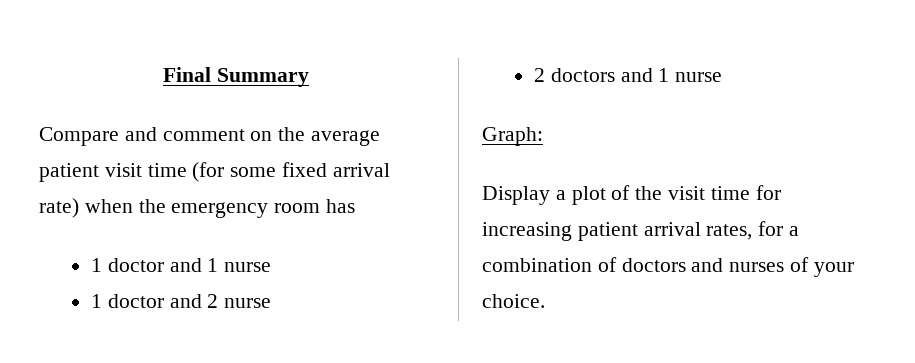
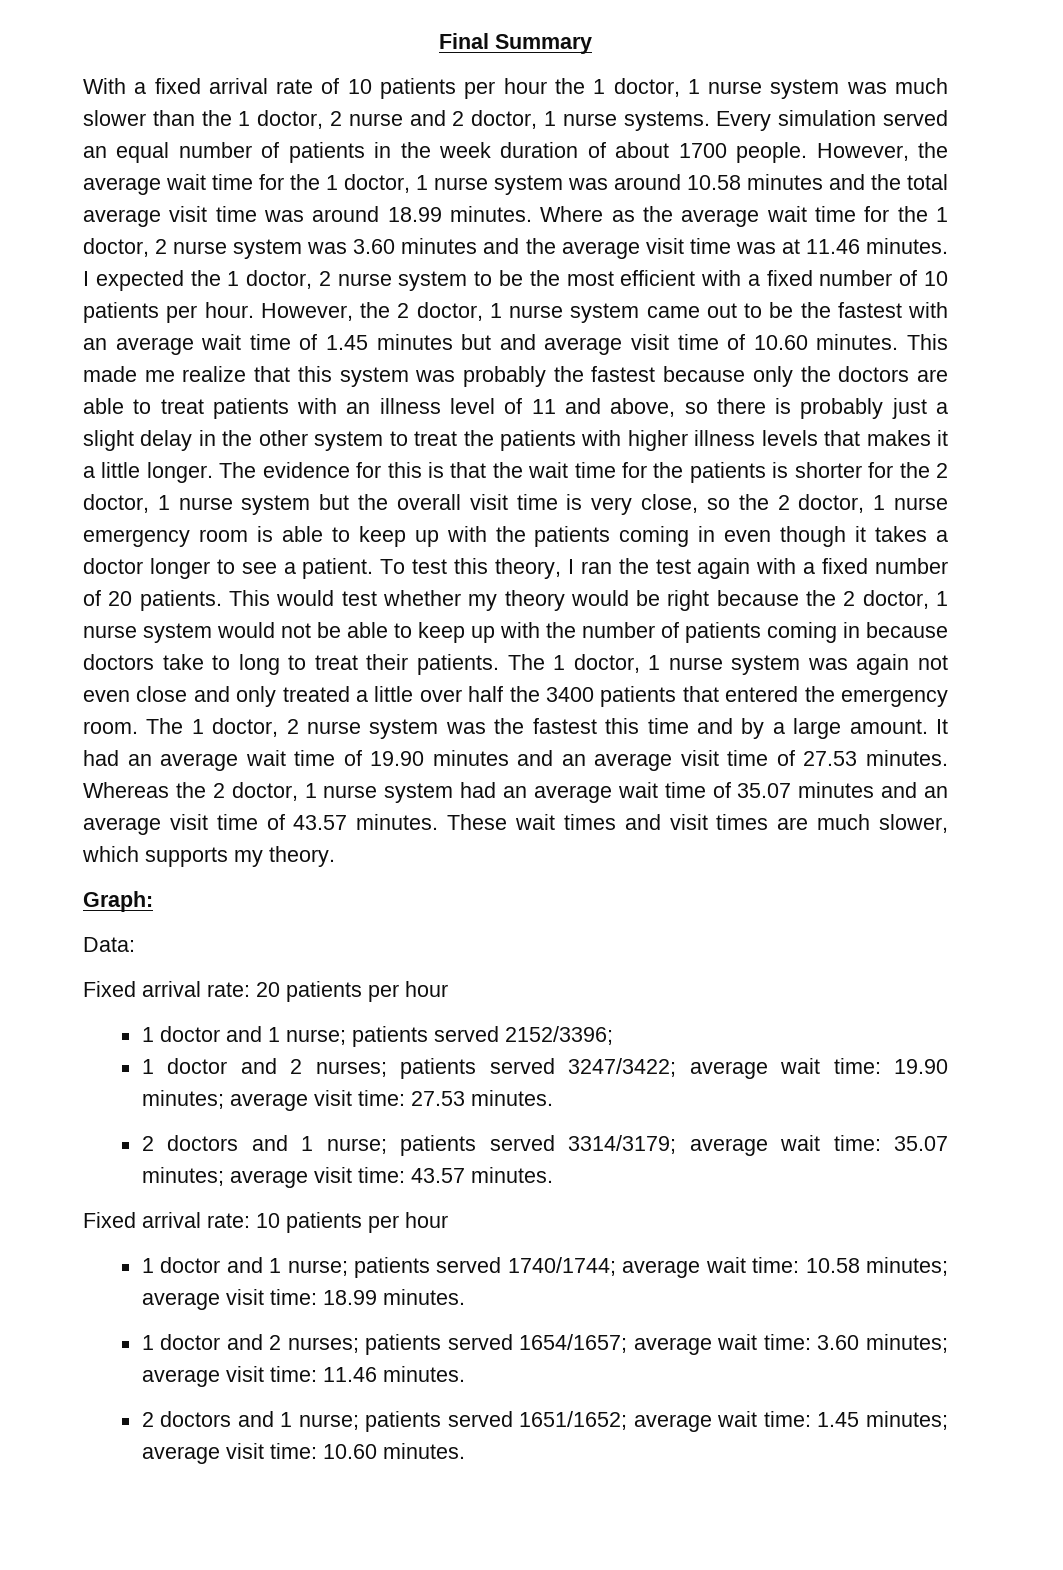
[39,127,381,146] [39,162,390,182] [39,198,356,218] [90,258,272,272] [90,294,272,308] [533,68,723,82] [482,127,543,146] [482,185,781,205] [482,221,800,241] [482,257,854,277] [482,294,545,308] Compare and comment on the average patient visit time (for some fixed arrival rate) when the emergency room has // 1 doctor and 1 nurse // 1 doctor and 2 nurse // 2 doctors and 1 nurse // Graph: // Display a plot of the visit time for increasing patient arrival rates, for a combination of doctors and nurses of your choice. -> [83,78,948,99] [83,110,948,131] [83,142,949,163] [83,174,948,195] [83,206,949,227] [83,238,949,259] [83,270,949,291] [83,302,948,323] [83,334,949,355] [83,366,948,387] [83,398,948,419] [83,430,948,451] [83,462,949,483] [83,494,949,515] [83,526,948,547] [83,558,949,579] [83,590,948,611] [83,622,948,643] [83,654,948,675] [83,686,948,707] [83,718,948,739] [83,750,948,771] [83,782,948,803] [83,814,949,835] [82,846,335,867] [83,891,153,912] [83,937,135,952] [83,981,448,1002] [141,1026,613,1047] [141,1058,949,1079] [141,1090,553,1111] [141,1135,949,1156] [141,1167,553,1188] [83,1212,448,1233] [141,1257,949,1278] [141,1289,465,1310] [141,1334,948,1355] [141,1366,465,1387] [141,1411,948,1432] [141,1443,465,1464] With a fixed arrival rate of 10 patients per hour the 1 doctor, 1 nurse system was much slower than the 1 doctor, 2 nurse and 2 doctor, 1 nurse systems. Every simulation served an equal number of patients in the week duration of about 1700 people. However, the average wait time for the 1 doctor, 1 nurse system was around 10.58 minutes and the total average visit time was around 18.99 minutes. Where as the average wait time for the 1 doctor, 2 nurse system was 3.60 minutes and the average visit time was at 11.46 minutes. I expected the 1 doctor, 2 nurse system to be the most efficient with a fixed number of 10 patients per hour. However, the 2 doctor, 1 nurse system came out to be the fastest with an average wait time of 1.45 minutes but and average visit time of 10.60 minutes. This made me realize that this system was probably the fastest because only the doctors are able to treat patients with an illness level of 11 and above, so there is probably just a slight delay in the other system to treat the patients with higher illness levels that makes it a little longer. The evidence for this is that the wait time for the patients is shorter for the 2 doctor, 1 nurse system but the overall visit time is very close, so the 2 doctor, 1 nurse emergency room is able to keep up with the patients coming in even though it takes a doctor longer to see a patient. To test this theory, I ran the test again with a fixed number of 20 patients. This would test whether my theory would be right because the 2 doctor, 1 nurse system would not be able to keep up with the number of patients coming in because doctors take to long to treat their patients. The 1 doctor, 1 nurse system was again not even close and only treated a little over half the 3400 patients that entered the emergency room. The 1 doctor, 2 nurse system was the fastest this time and by a large amount. It had an average wait time of 19.90 minutes and an average visit time of 27.53 minutes. Whereas the 2 doctor, 1 nurse system had an average wait time of 35.07 minutes and an average visit time of 43.57 minutes. These wait times and visit times are much slower, which supports my theory. // Graph: // Data: // Fixed arrival rate: 20 patients per hour // 1 doctor and 1 nurse; patients served 2152/3396; // 1 doctor and 2 nurses; patients served 3247/3422; average wait time: 19.90 minutes; average visit time: 27.53 minutes. // 2 doctors and 1 nurse; patients served 3314/3179; average wait time: 35.07 minutes; average visit time: 43.57 minutes. // Fixed arrival rate: 10 patients per hour // 1 doctor and 1 nurse; patients served 1740/1744; average wait time: 10.58 minutes; average visit time: 18.99 minutes. // 1 doctor and 2 nurses; patients served 1654/1657; average wait time: 3.60 minutes; average visit time: 11.46 minutes. // 2 doctors and 1 nurse; patients served 1651/1652; average wait time: 1.45 minutes; average visit time: 10.60 minutes.

